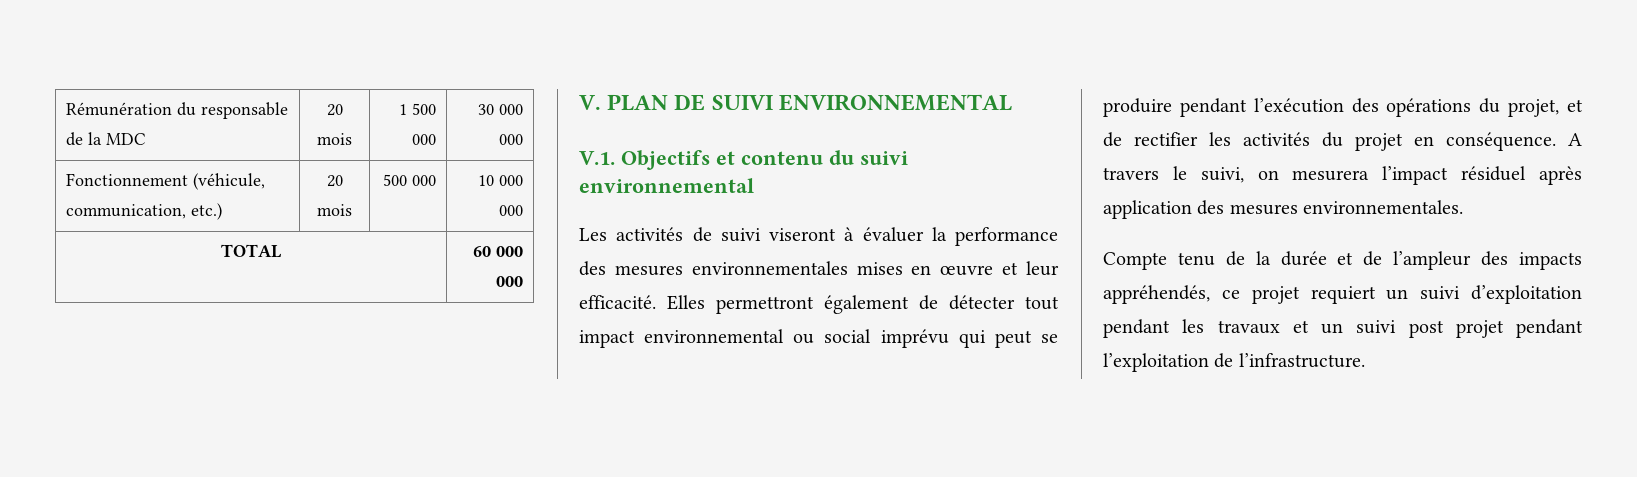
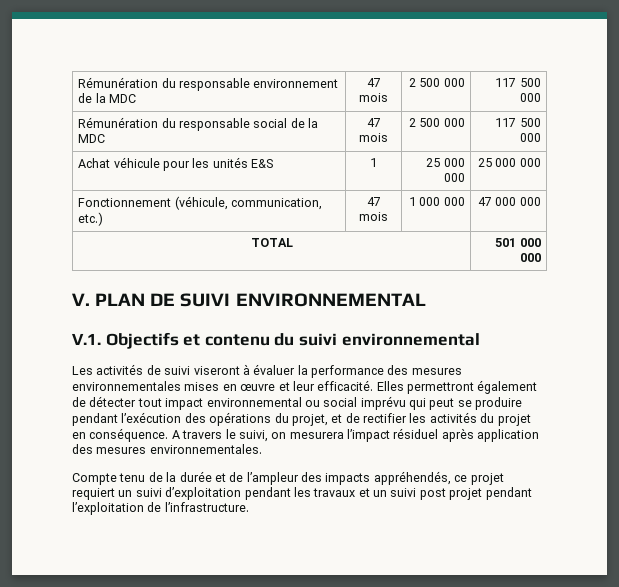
[66,102,289,119] [66,132,147,146] [326,104,343,116] [317,133,352,145] [398,103,436,115] [411,134,436,145] [477,104,494,115] Rémunération du responsable de la MDC | 20 mois | 1 500 000 | 30 -> [78,77,339,91] [78,93,137,103] [366,78,381,87] [359,93,388,102] [408,78,465,87] [495,78,541,87] [519,93,541,102] [78,117,319,131] [78,134,106,143] [366,118,381,127] [359,133,388,142] [408,118,465,127] [495,118,541,127] [519,133,541,142] [78,157,274,171] [370,158,377,167] [426,158,465,167] [443,173,465,182] [477,158,492,167] Rémunération du responsable environnement de la MDC | 47 mois | 2 500 000 | 117 500 000 // Rémunération du responsable social de la MDC | 47 mois | 2 500 000 | 117 500 000 // Achat véhicule pour les unités E&S | 1 | 25 000 000 | 25
[326,175,343,187] [317,204,352,216] [382,174,436,186] [477,175,494,186] 20 mois | 500 000 | 10 -> [366,197,381,206] [359,212,388,221] [408,197,465,206] [477,197,492,206] 47 mois | 1 000 000 | 47
[472,246,491,257] 60 -> [495,238,517,247] 501

